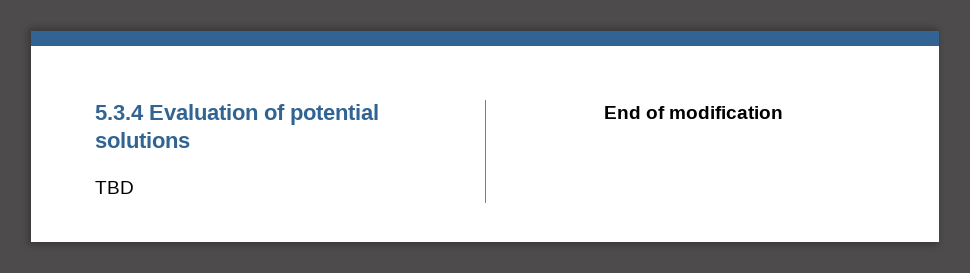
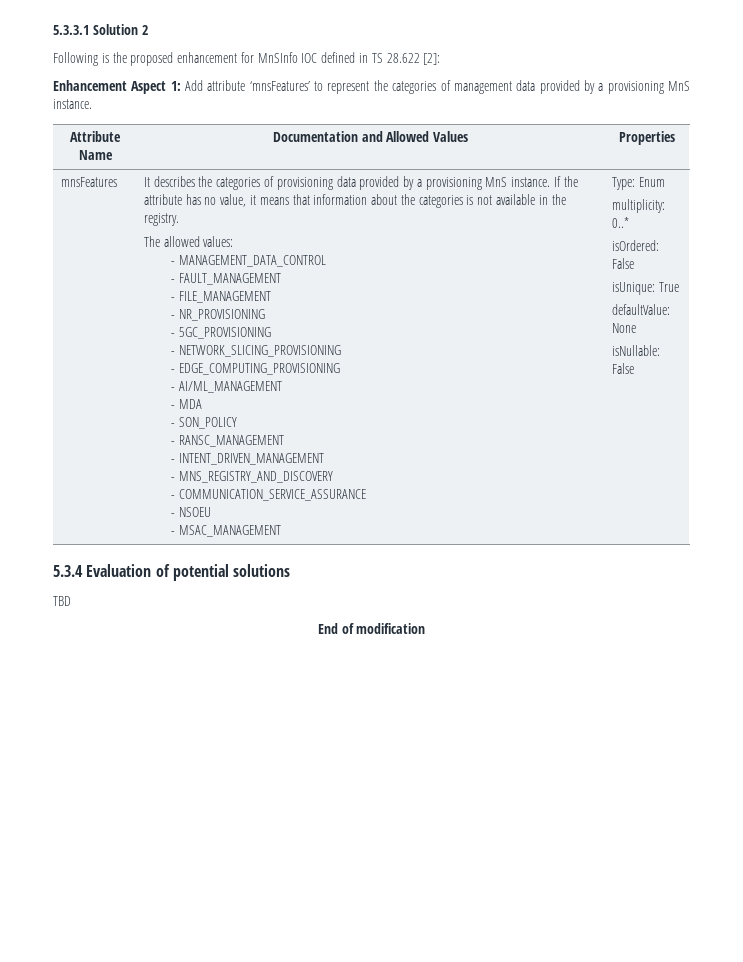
(95, 112) none -> [53,24,148,35] [53,52,441,66] [53,80,691,94] [53,99,92,109] [70,131,121,142] [78,150,113,160] [272,131,469,142] [619,131,675,145] [60,177,117,187] [143,176,578,190] [143,194,566,208] [143,213,179,226] [143,236,234,247] [171,255,326,267] [171,273,281,285] [171,291,271,303] [171,309,265,321] [171,327,271,339] [171,345,341,357] [171,363,340,375] [171,381,282,393] [171,399,202,409] [171,417,237,429] [171,435,284,447] [171,453,324,465] [171,471,333,483] [171,489,366,501] [171,507,211,517] [171,525,281,537] [611,177,665,190] [611,199,665,213] [611,217,629,228] [611,240,659,251] [611,258,634,269] [611,282,679,295] [611,304,670,315] [611,323,636,333] [611,345,660,356] [611,363,634,374] 5.3.3.1 Solution 2 // Following is the proposed enhancement for MnSInfo IOC defined in TS 28.622 [2]: // Enhancement Aspect 1: Add attribute ‘mnsFeatures’ to represent the categories of management data provided by a provisioning MnS instance. // Attribute Name | Documentation and Allowed Values | Properties // mnsFeatures | It describes the categories of provisioning data provided by a provisioning MnS instance. If the attribute has no value, it means that information about the categories is not available in the registry. // The allowed values: // - MANAGEMENT_DATA_CONTROL // - FAULT_MANAGEMENT // - FILE_MANAGEMENT // - NR_PROVISIONING // - 5GC_PROVISIONING // - NETWORK_SLICING_PROVISIONING // - EDGE_COMPUTING_PROVISIONING // - AI/ML_MANAGEMENT // - MDA // - SON_POLICY // - RANSC_MANAGEMENT // - INTENT_DRIVEN_MANAGEMENT // - MNS_REGISTRY_AND_DISCOVERY // - COMMUNICATION_SERVICE_ASSURANCE // - NSOEU // - MSAC_MANAGEMENT | Type: Enum // multiplicity: 0..* // isOrdered: False // isUnique: True // defaultValue: None // isNullable: False //

